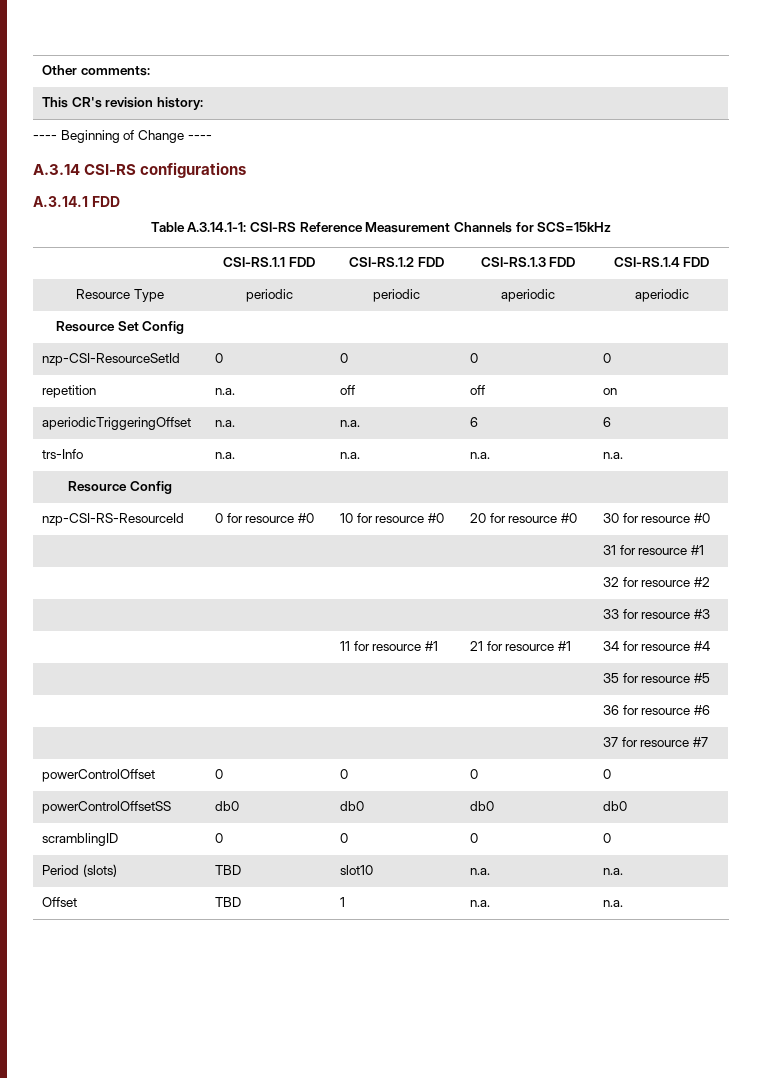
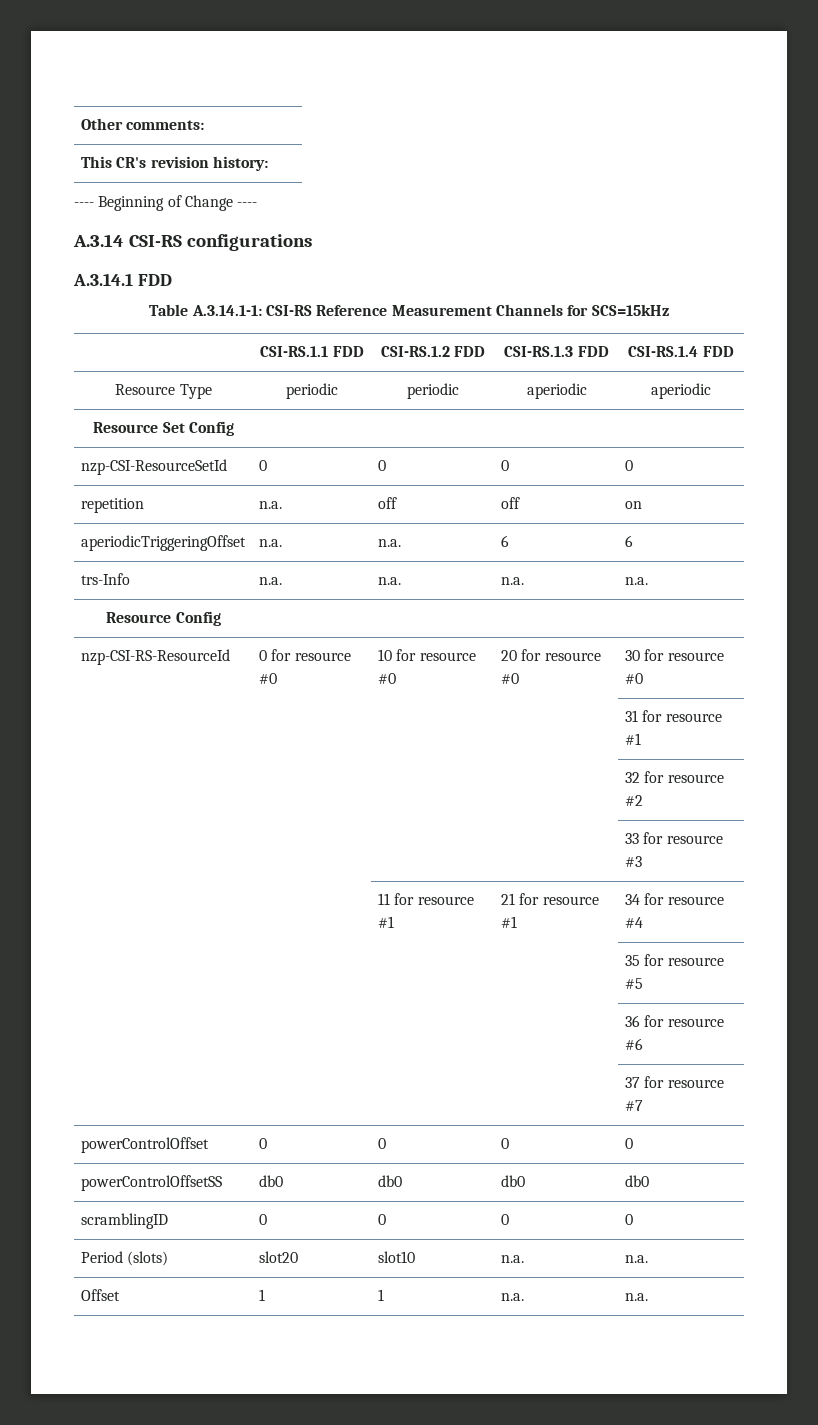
[215,865,242,875] TBD -> [258,1251,298,1263] slot20
[215,897,242,907] TBD -> [258,1289,265,1301] 1

